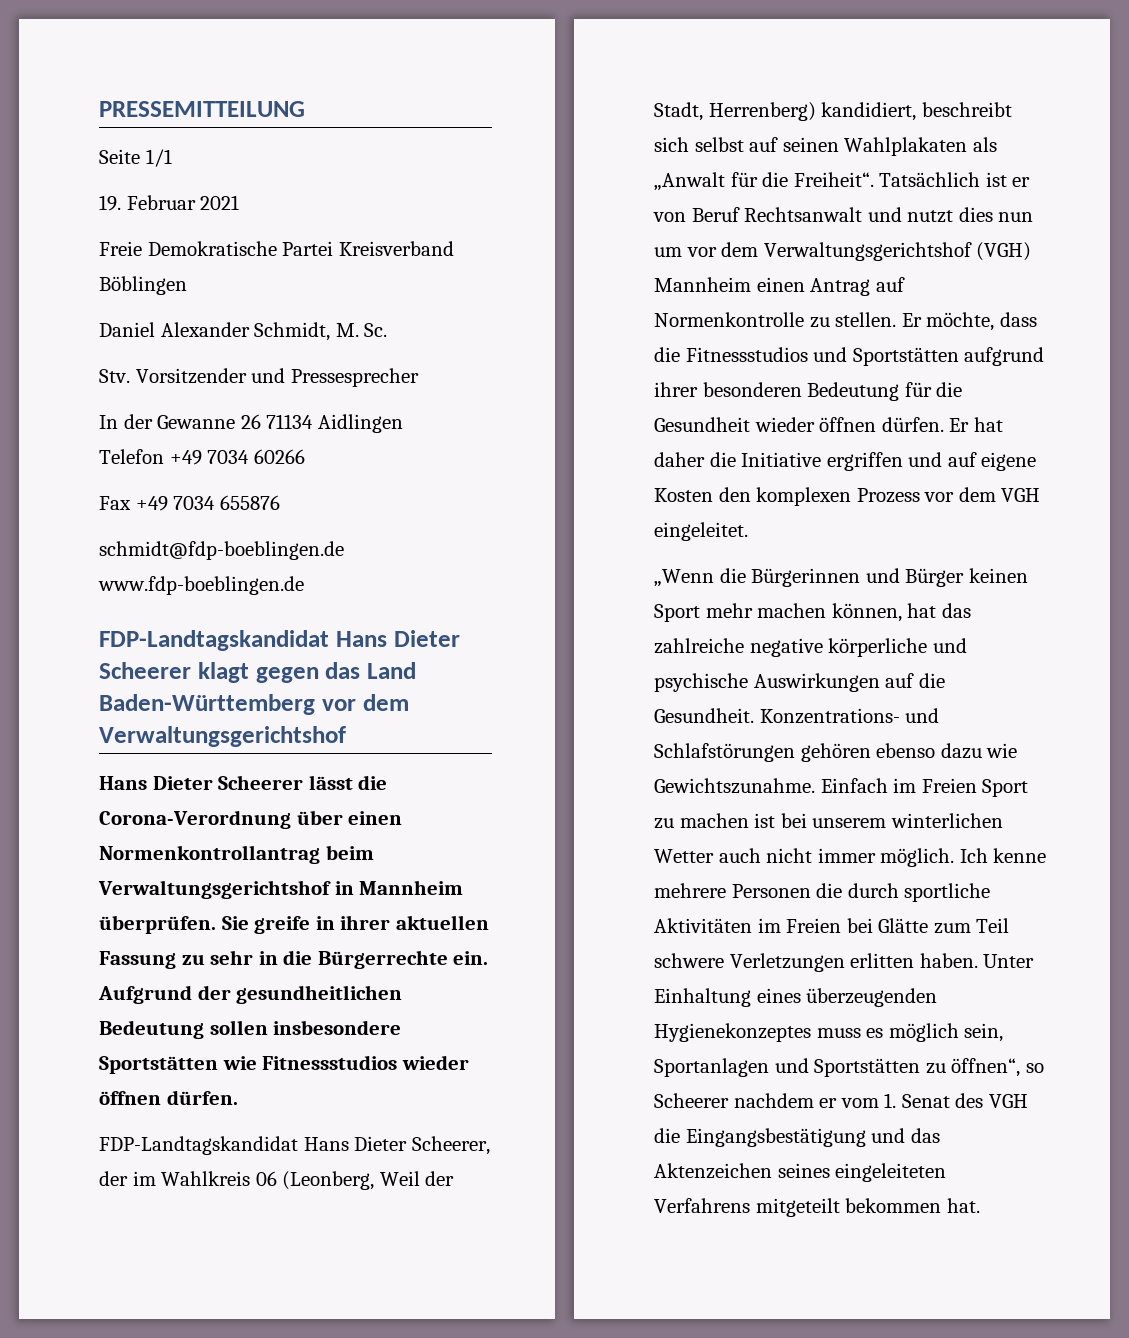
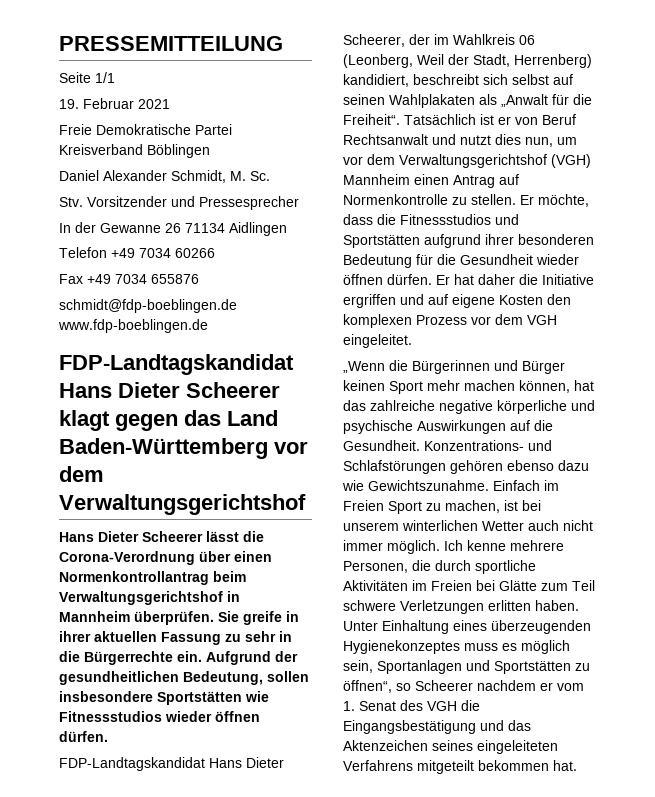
[99,1020,204,1039] Bedeutung -> [183,671,263,685] Bedeutung,
[998,212,1034,222] nun -> [525,137,553,147] nun,
[679,813,749,828] machen -> [445,500,500,513] machen,
[731,884,811,898] Personen -> [343,561,408,573] Personen,

